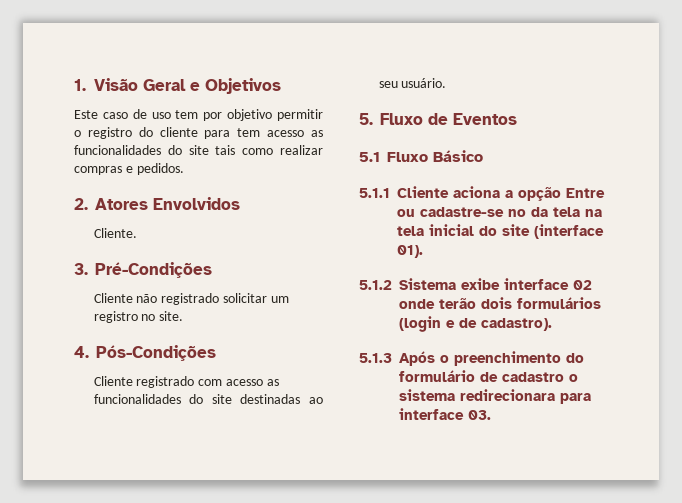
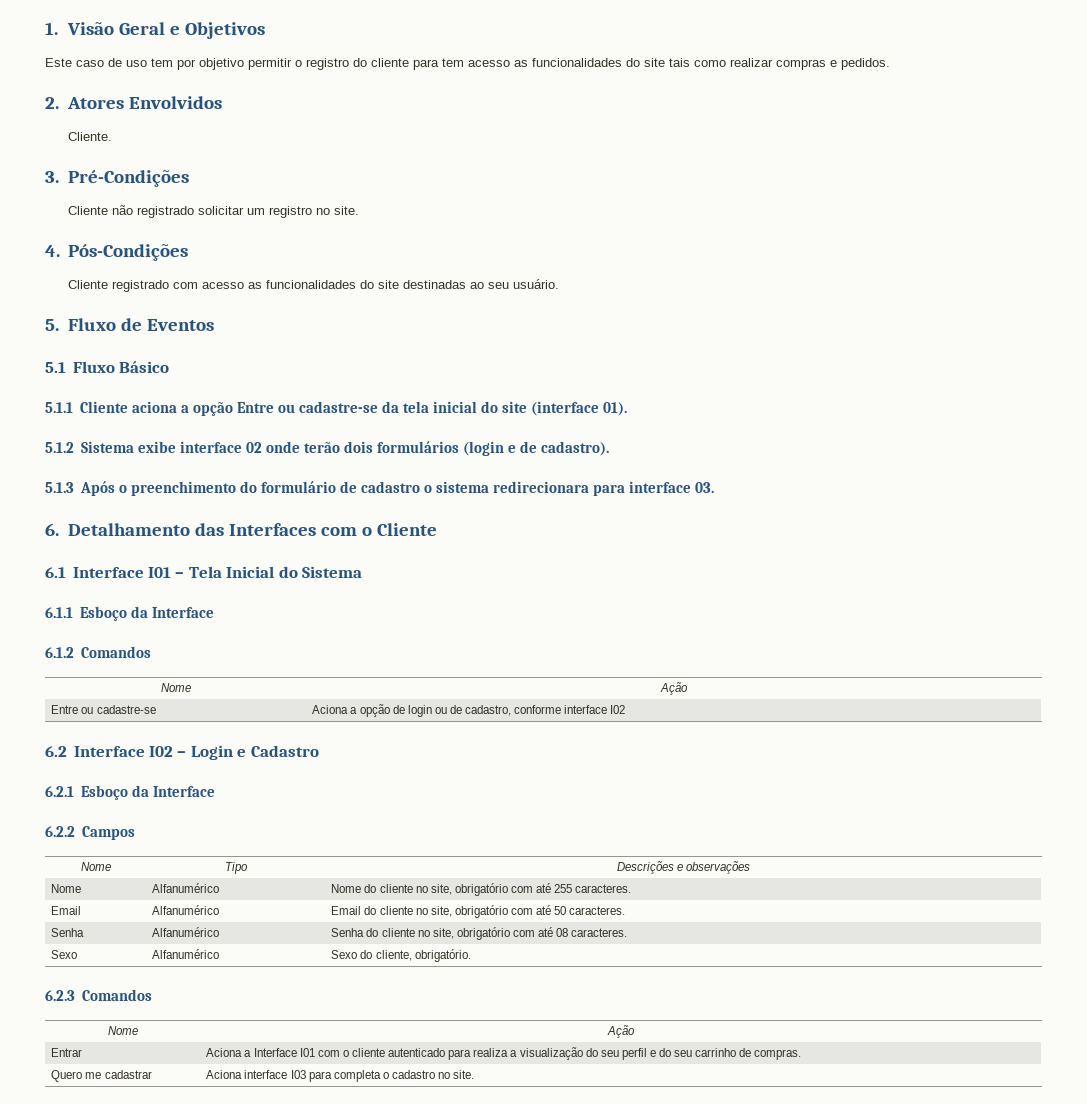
[508,209,526,217] no -> (378, 407) none
[585,209,602,217] [397,226,424,236] na tela -> (429, 407) none
(491, 415) none -> [45,523,437,536] [45,566,363,578] [45,606,214,621] [45,646,151,658] [161,683,191,692] [660,682,688,695] [51,705,156,714] [312,704,626,717] [45,745,319,760] [45,785,215,800] [45,826,135,840] [81,862,111,871] [225,862,248,874] [616,861,751,874] [51,884,82,893] [152,883,220,893] [331,883,632,896] [51,906,82,915] [152,905,220,915] [331,905,626,918] [51,928,85,937] [152,927,220,937] [331,927,628,940] [51,950,78,959] [152,949,220,959] [331,949,471,962] [45,989,152,1001] [108,1026,138,1035] [607,1025,635,1038] [51,1048,83,1057] [206,1047,802,1060] [51,1070,152,1082] [206,1070,475,1082] // 6. Detalhamento das Interfaces com o Cliente // 6.1 Interface I01 – Tela Inicial do Sistema // 6.1.1 Esboço da Interface // 6.1.2 Comandos // Nome | Ação // Entre ou cadastre-se | Aciona a opção de login ou de cadastro, conforme interface I02 // 6.2 Interface I02 – Login e Cadastro // 6.2.1 Esboço da Interface // 6.2.2 Campos // Nome | Tipo | Descrições e observações // Nome | Alfanumérico | Nome do cliente no site, obrigatório com até 255 caracteres. // Email | Alfanumérico | Email do cliente no site, obrigatório com até 50 caracteres. // Senha | Alfanumérico | Senha do cliente no site, obrigatório com até 08 caracteres. // Sexo | Alfanumérico | Sexo do cliente, obrigatório. // 6.2.3 Comandos // Nome | Ação // Entrar | Aciona a Interface I01 com o cliente autenticado para realiza a visualização do seu perfil e do seu carrinho de compras. // Quero me cadastrar | Aciona interface I03 para completa o cadastro no site.

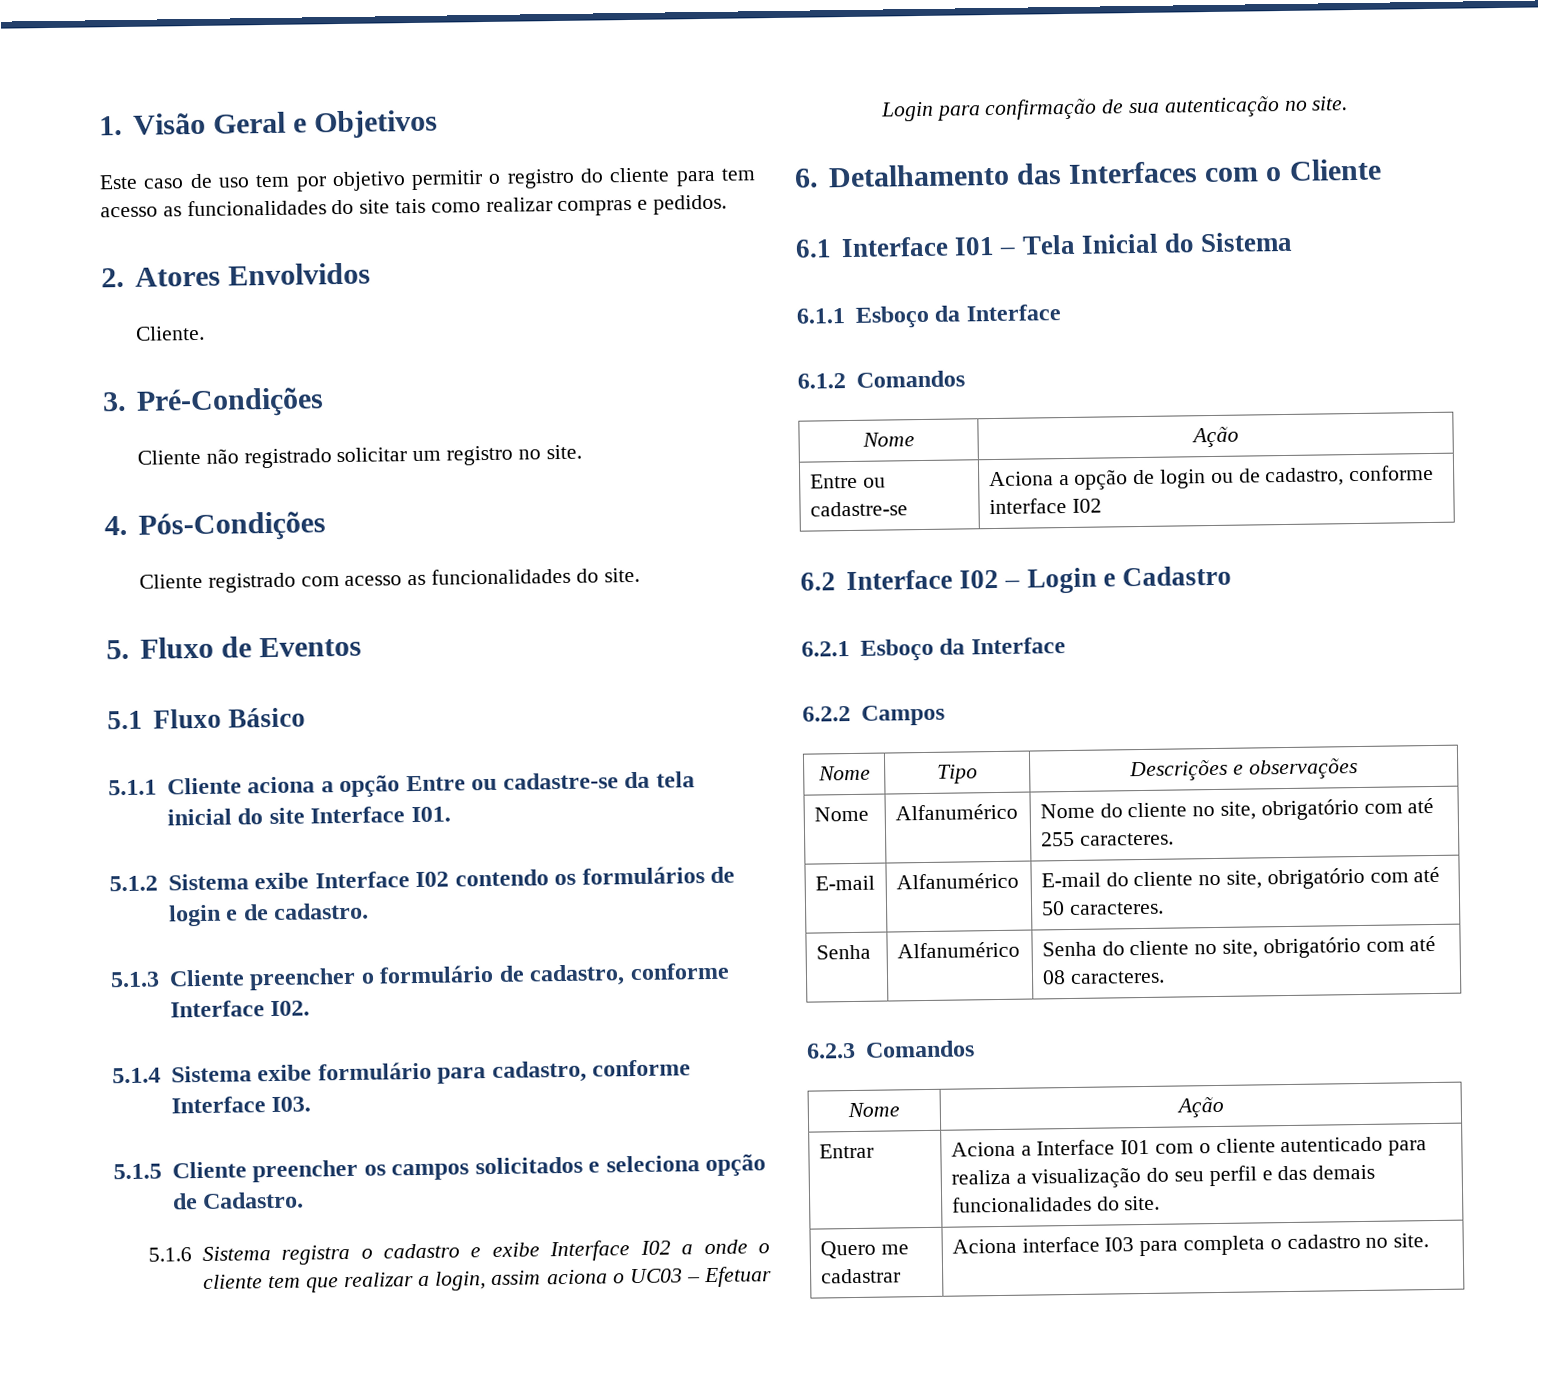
[377,279,559,289] site destinadas ao seu usuário. -> [603,567,640,583] site.
[531,401,628,416] (interface 01). -> [310,806,451,824] Interface I01.
[179,441,504,456] interface 02 onde terão dois formulários (login -> [314,866,736,889] [167,904,221,927] Interface I02 contendo os formulários de login
[541,441,610,456] cadastro). -> [273,902,370,920] cadastro.
[79,481,715,496] Após o preenchimento do formulário de cadastro o sistema redirecionara para interface 03. -> [168,962,730,991] [169,1000,311,1018] [112,1059,692,1084] [170,1096,312,1114] [113,1154,767,1183] [171,1191,305,1210] [148,1239,770,1265] [202,1266,772,1293] [879,96,1349,122] Cliente preencher o formulário de cadastro, conforme Interface I02. // 5.1.4 Sistema exibe formulário para cadastro, conforme Interface I03. // 5.1.5 Cliente preencher os campos solicitados e seleciona opção de Cadastro. // 5.1.6 Sistema registra o cadastro e exibe Interface I02 a onde o cliente tem que realizar a login, assim aciona o UC03 – Efetuar Login para confirmação de sua autenticação no site.
[51,906,82,915] [152,905,220,915] [331,906,362,915] Email | Alfanumérico | Email -> [814,875,875,891] [895,872,1019,890] [1040,872,1101,888] E-mail | Alfanumérico | E-mail
[51,950,78,959] [152,949,220,959] [331,949,471,962] // Sexo | Alfanumérico | Sexo do cliente, obrigatório. -> (1165, 977) none
[659,1048,802,1060] do seu carrinho de compras. -> [1277,1164,1376,1181] [951,1195,1161,1213] das demais funcionalidades do site.

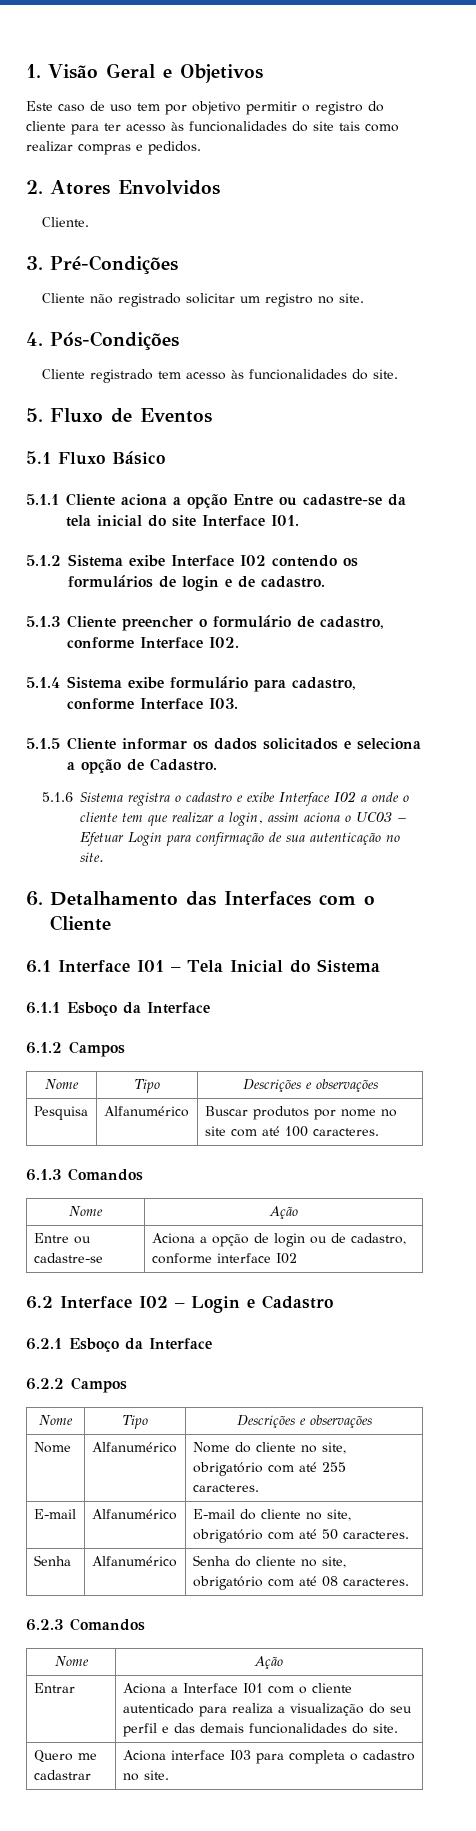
[721,168,756,181] [100,206,182,218] tem acesso as -> [104,121,184,132] ter acesso às
[300,574,427,587] com acesso as -> [158,369,245,380] tem acesso às
[252,1159,470,1183] preencher os campos -> [122,738,257,750] informar os dados
(700, 1164) none -> [67,762,75,770] a
(846, 381) none -> [69,1041,125,1057] [45,1079,79,1089] [134,1079,160,1093] [242,1079,378,1092] [33,1106,88,1120] [103,1106,189,1117] [204,1106,397,1120] [204,1126,379,1137] [26,1169,61,1181] Campos // Nome | Tipo | Descrições e observações // Pesquisa | Alfanumérico | Buscar produtos por nome no site com até 100 caracteres. // 6.1.3

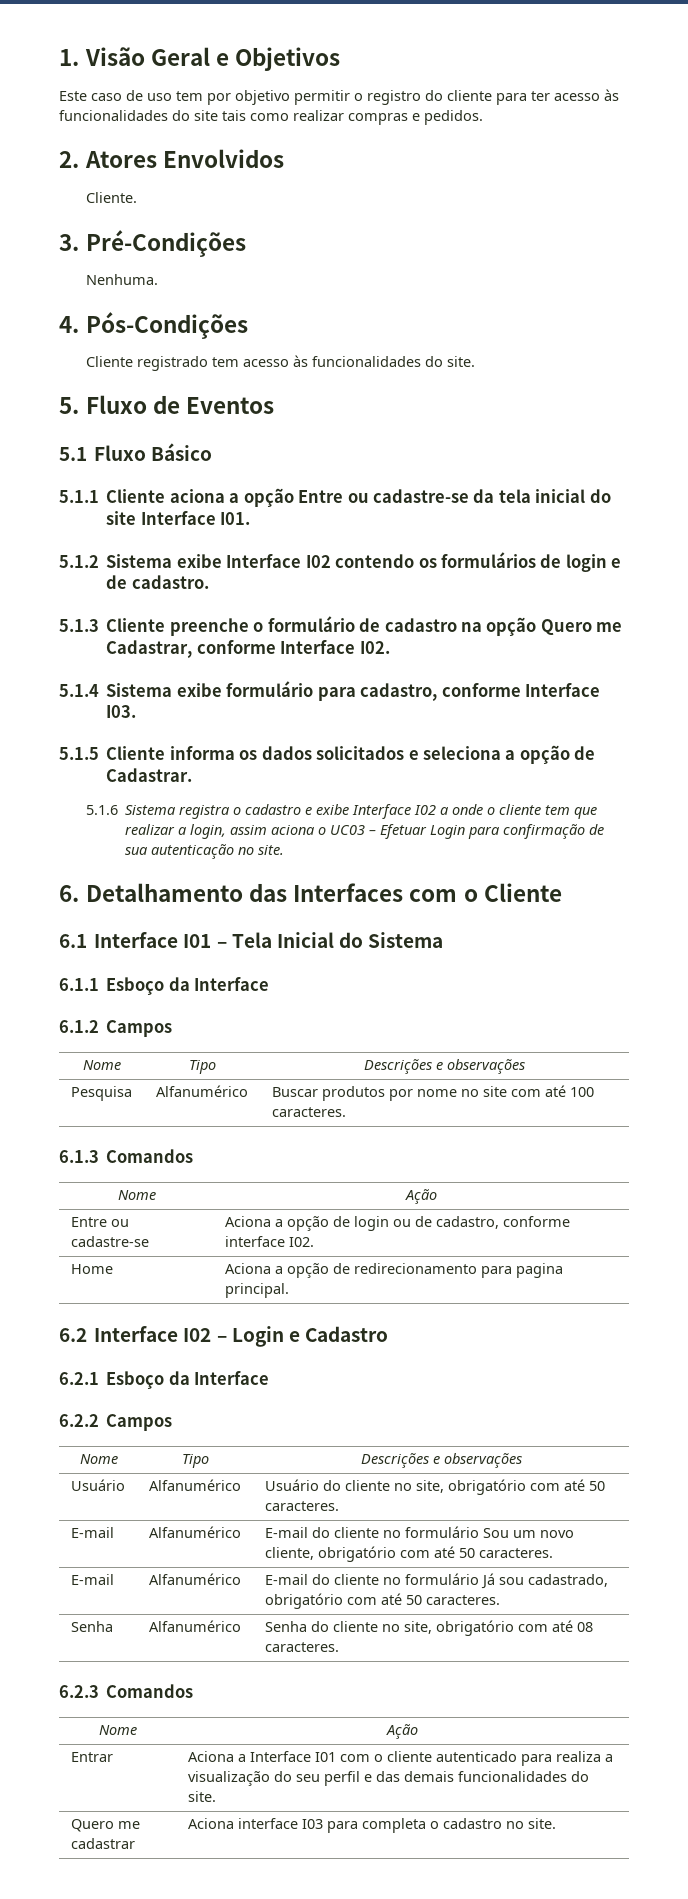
[42,293,365,307] Cliente não registrado solicitar um registro no site. -> [85,274,158,285] Nenhuma.
[122,616,193,631] preencher -> [169,618,249,636] preenche
[320,616,384,629] cadastro, -> [384,617,623,637] [106,640,193,658] cadastro na opção Quero me Cadastrar,
[122,738,187,749] informar -> [169,746,235,760] informa
[150,758,217,771] Cadastro. -> [106,768,193,782] Cadastrar.
[275,1253,297,1264] I02 -> [288,1237,314,1247] [70,1264,113,1274] [224,1263,563,1278] [224,1283,289,1298] I02. // Home | Aciona a opção de redirecionamento para pagina principal.
[33,1442,71,1453] [91,1442,177,1453] [192,1442,346,1454] [192,1462,346,1476] [192,1484,259,1492] [33,1509,76,1519] [91,1509,177,1520] [192,1509,351,1521] Nome | Alfanumérico | Nome do cliente no site, obrigatório com até 255 caracteres. // E-mail | Alfanumérico | E-mail do cliente no site, -> [70,1479,125,1491] [148,1479,241,1491] [264,1479,605,1495] [264,1501,339,1511] [70,1527,114,1538] [148,1526,241,1538] [264,1526,574,1538] [264,1546,553,1562] [70,1574,114,1585] [148,1573,241,1585] [264,1573,608,1589] Usuário | Alfanumérico | Usuário do cliente no site, obrigatório com até 50 caracteres. // E-mail | Alfanumérico | E-mail do cliente no formulário Sou um novo cliente, obrigatório com até 50 caracteres. // E-mail | Alfanumérico | E-mail do cliente no formulário Já sou cadastrado,

